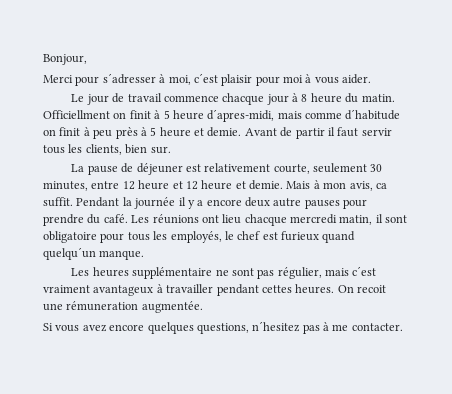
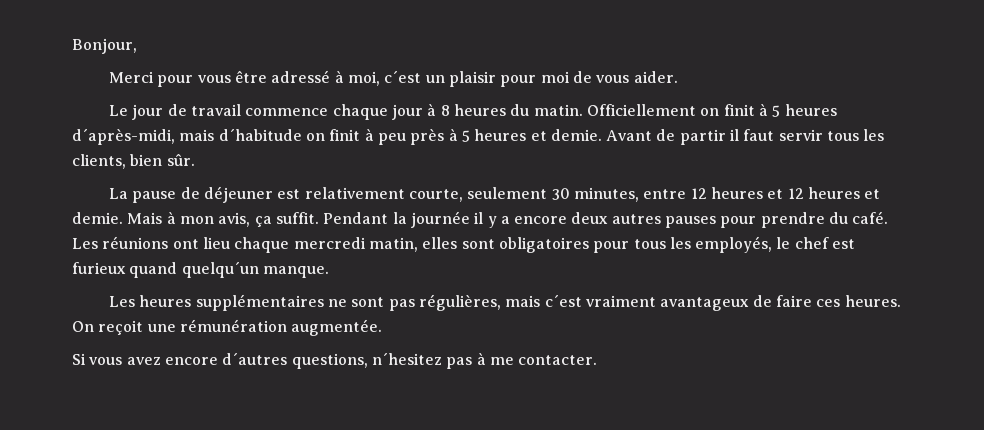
[102,73,156,84] s´adresser -> [197,70,331,83] vous être adressé
(218, 78) none -> [425,75,445,83] un
[305,74,312,83] à -> [572,71,592,83] de
[222,93,265,105] chacque -> [332,104,388,120] chaque
[310,93,342,103] heure -> [453,104,506,116] heures
[43,110,110,119] Officiellment -> [586,104,696,116] Officiellement
[172,109,342,122] heure d´apres-midi, mais comme -> [784,104,837,116] [72,129,215,145] heures d´après-midi, mais
[159,127,191,137] heure -> [474,129,527,141] heures
[150,146,171,154] sur. -> [166,154,195,166] sûr.
[138,180,170,190] heure -> [710,187,763,199] heures
[201,180,233,190] heure -> [807,187,860,199] heures
[375,183,387,189] ca -> [254,216,272,227] ça
[273,198,302,207] autre -> [611,214,661,224] autres
[244,214,287,226] chacque -> [234,237,290,253] chaque
[375,214,408,223] [43,231,97,243] il sont obligatoire -> [422,237,589,253] elles sont obligatoires
[132,267,213,279] supplémentaire -> [195,294,324,311] supplémentaires
[277,267,322,279] régulier, -> [418,294,501,311] régulières,
[156,284,386,296] [43,301,139,311] à travailler pendant cettes heures. On recoit une rémuneration -> [752,295,901,307] [72,319,287,335] de faire ces heures. On reçoit une rémunération
[147,322,194,334] quelques -> [222,353,288,365] d´autres

